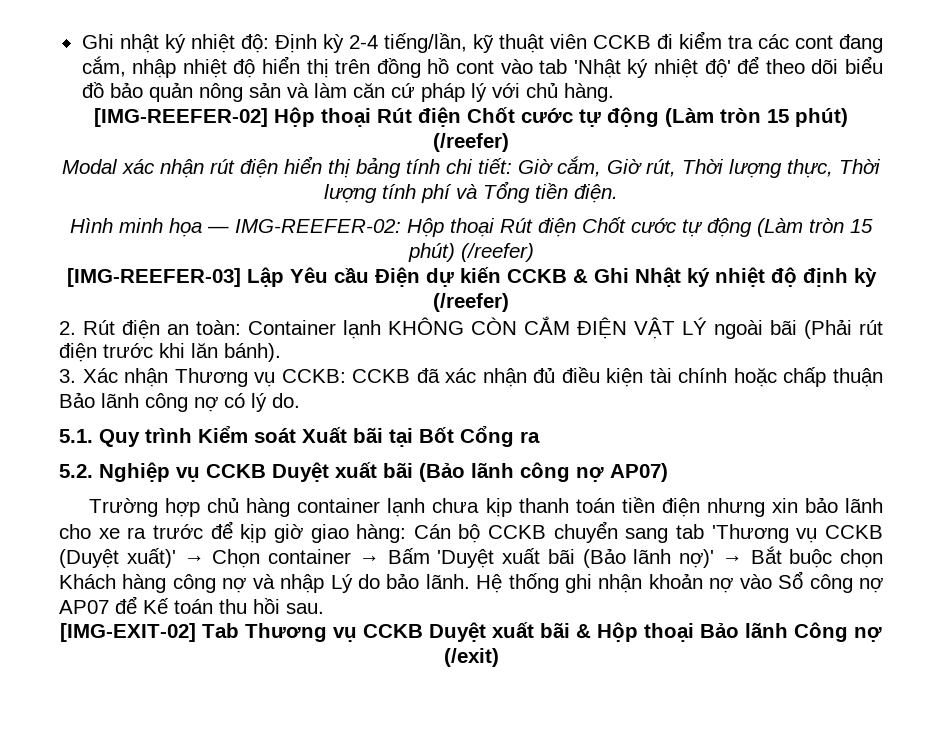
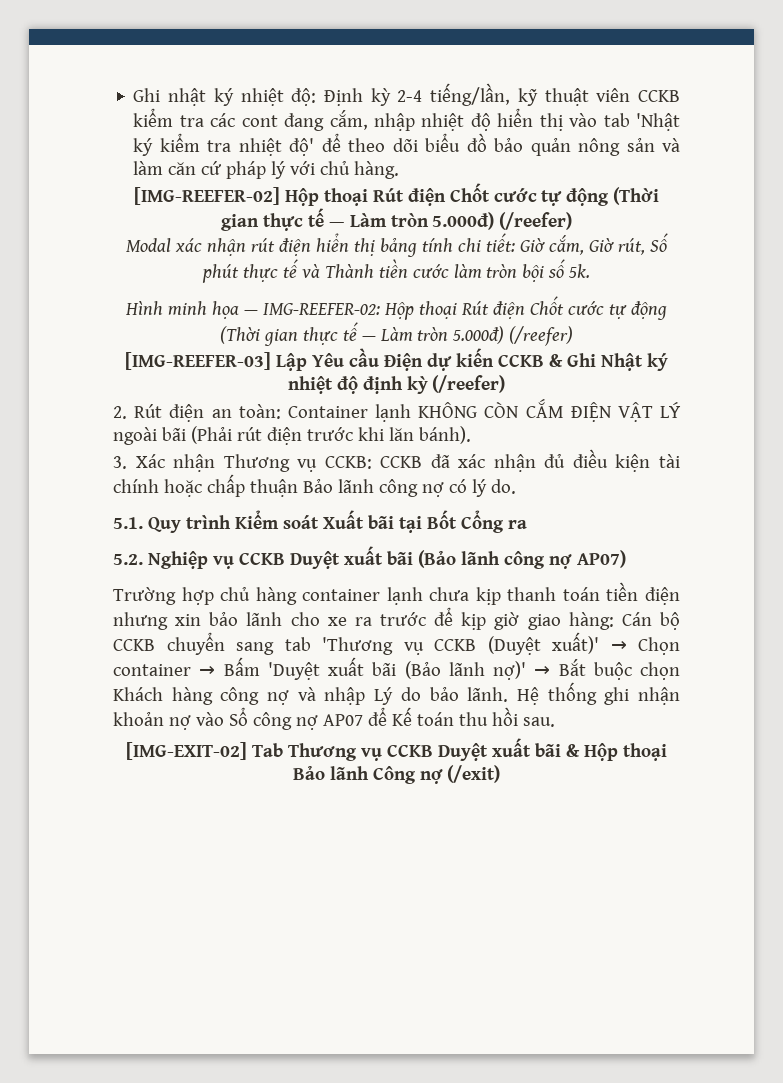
[656,34,673,49] đi -> (681, 96) none
[335,58,494,78] trên đồng hồ cont -> (563, 122) none
(649, 68) none -> [159,133,232,152] kiểm tra
[665,108,848,127] (Làm tròn 15 phút) -> [613,187,660,205] [220,208,495,231] (Thời gian thực tế — Làm tròn 5.000đ)
[682,159,881,178] [324,181,618,203] Thời lượng thực, Thời lượng tính phí và Tổng tiền điện. -> [649,233,668,252] [201,259,591,283] Số phút thực tế và Thành tiền cước làm tròn bội số 5k.
[757,218,873,237] [407,243,455,262] (Làm tròn 15 phút) -> [219,322,505,346] (Thời gian thực tế — Làm tròn 5.000đ)

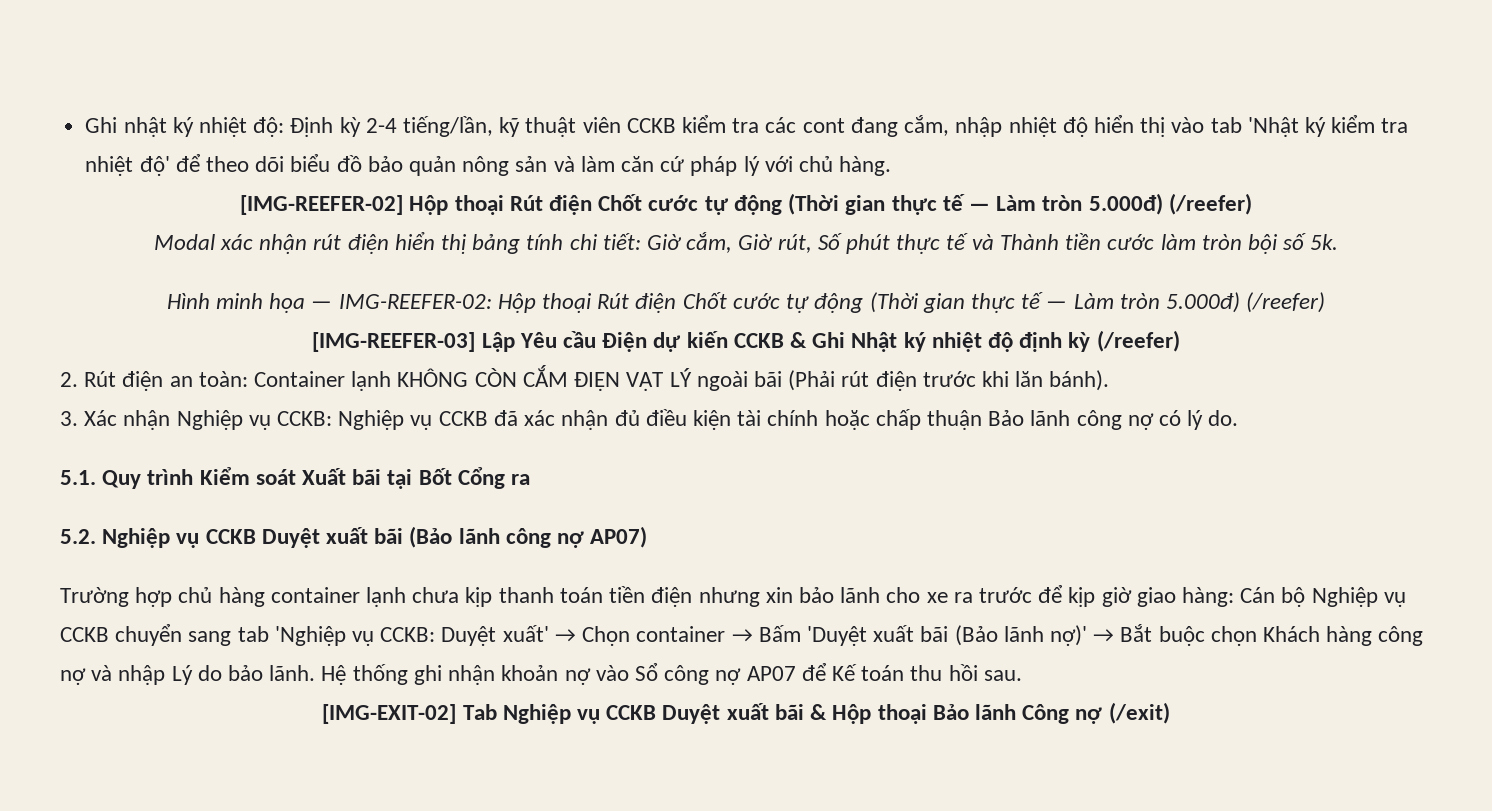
[223,454,372,472] Thương vụ CCKB: -> [176,410,433,430] Nghiệp vụ CCKB: Nghiệp vụ
(681, 621) none -> [1311,587,1406,607] Nghiệp vụ
[322,632,599,655] 'Thương vụ CCKB (Duyệt xuất)' -> [274,625,549,646] 'Nghiệp vụ CCKB: Duyệt xuất'
[288,743,358,761] Thương -> [502,704,571,724] Nghiệp

